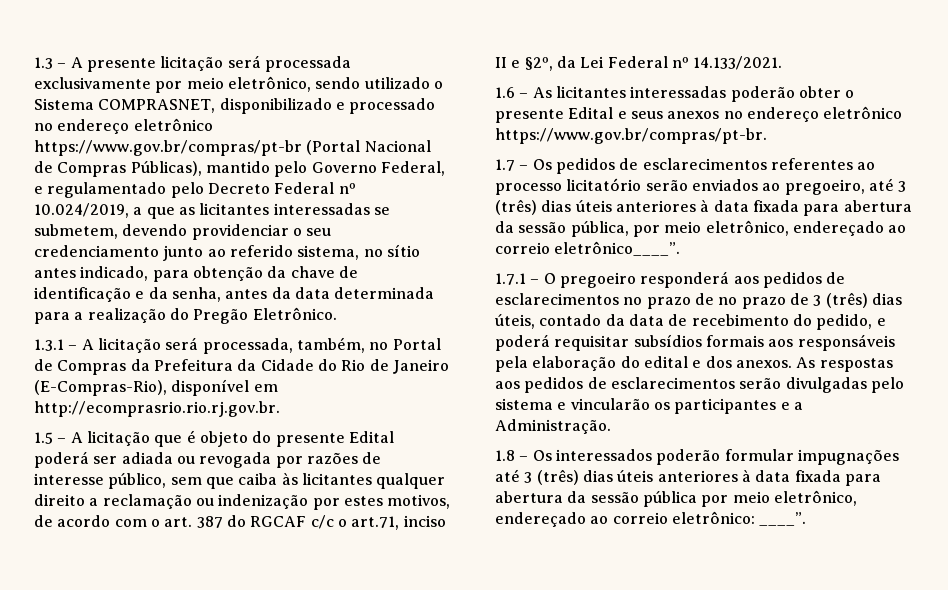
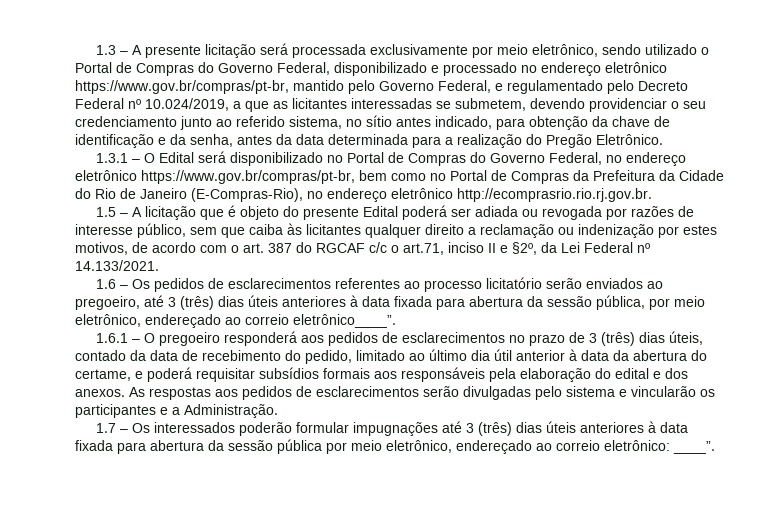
[34,98,216,113] Sistema COMPRASNET, -> [75,62,330,76] Portal de Compras do Governo Federal,
[34,140,431,156] [34,161,202,177] https://www.gov.br/compras/pt-br (Portal Nacional de Compras Públicas), -> [75,80,289,94] https://www.gov.br/compras/pt-br,
[81,337,365,354] A licitação será processada, também, -> [144,151,687,166] [75,170,426,184] O Edital será disponibilizado no Portal de Compras do Governo Federal, no endereço eletrônico https://www.gov.br/compras/pt-br, bem como
[171,379,278,396] disponível em -> [307,188,453,202] no endereço eletrônico
[532,86,855,102] [495,106,903,123] [495,128,767,144] [495,159,529,171] As licitantes interessadas poderão obter o presente Edital e seus anexos no endereço eletrônico https://www.gov.br/compras/pt-br. // 1.7 – -> (129, 287) none
[495,273,526,285] 1.7.1 -> [96,333,129,343] 1.6.1
[718,293,809,309] no prazo de -> (586, 337) none
(873, 322) none -> [356,349,707,361] [75,369,131,381] limitado ao último dia útil anterior à data da abertura do certame,
[495,450,515,461] 1.8 -> [96,423,117,433] 1.7

